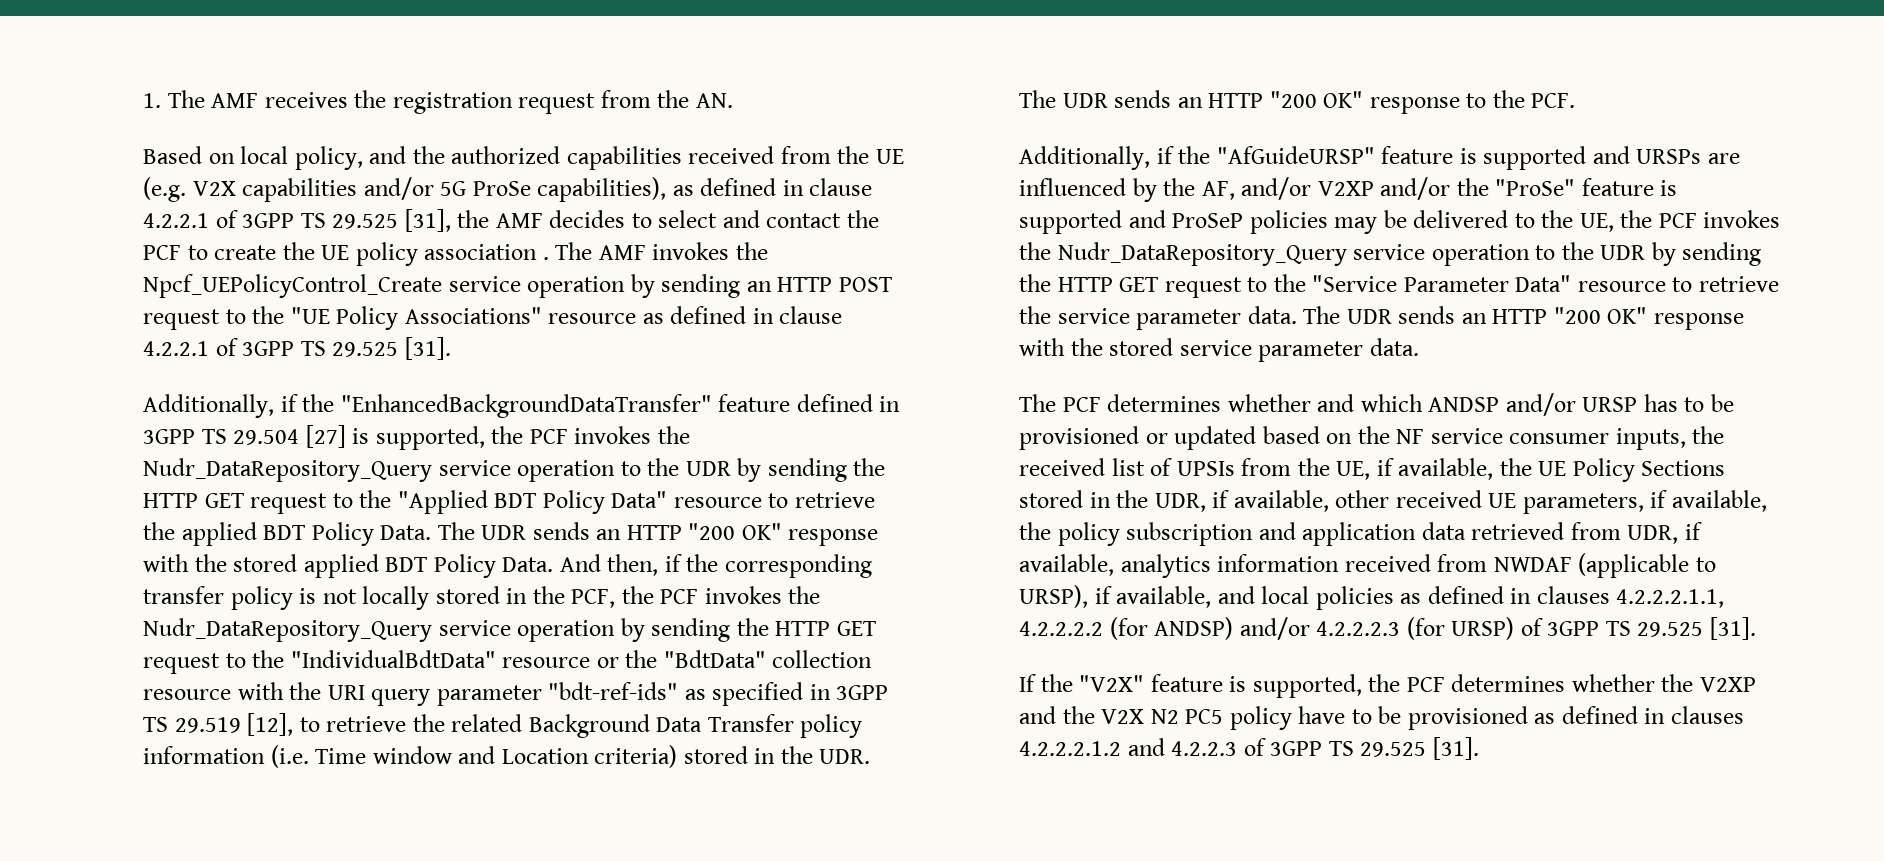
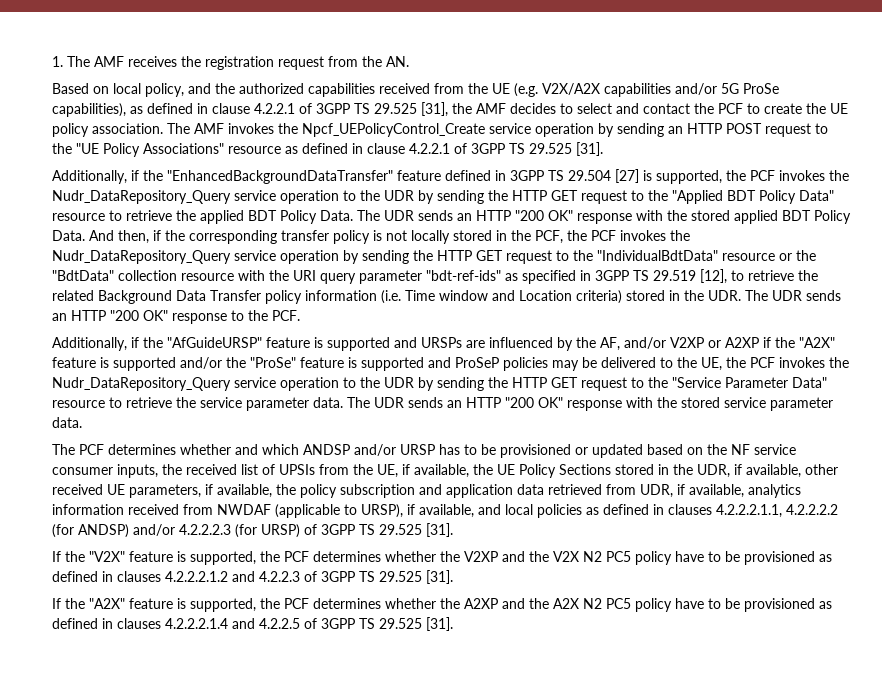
[192,181,236,196] V2X -> [542,83,601,95] V2X/A2X
[424,244,549,260] association . -> [92,123,164,134] association.
(1374, 188) none -> [708,337,836,348] [52,357,177,371] or A2XP if the "A2X" feature is supported
(1479, 748) none -> [52,598,833,612] [52,617,454,631] // If the "A2X" feature is supported, the PCF determines whether the A2XP and the A2X N2 PC5 policy have to be provisioned as defined in clauses 4.2.2.2.1.4 and 4.2.2.5 of 3GPP TS 29.525 [31].

